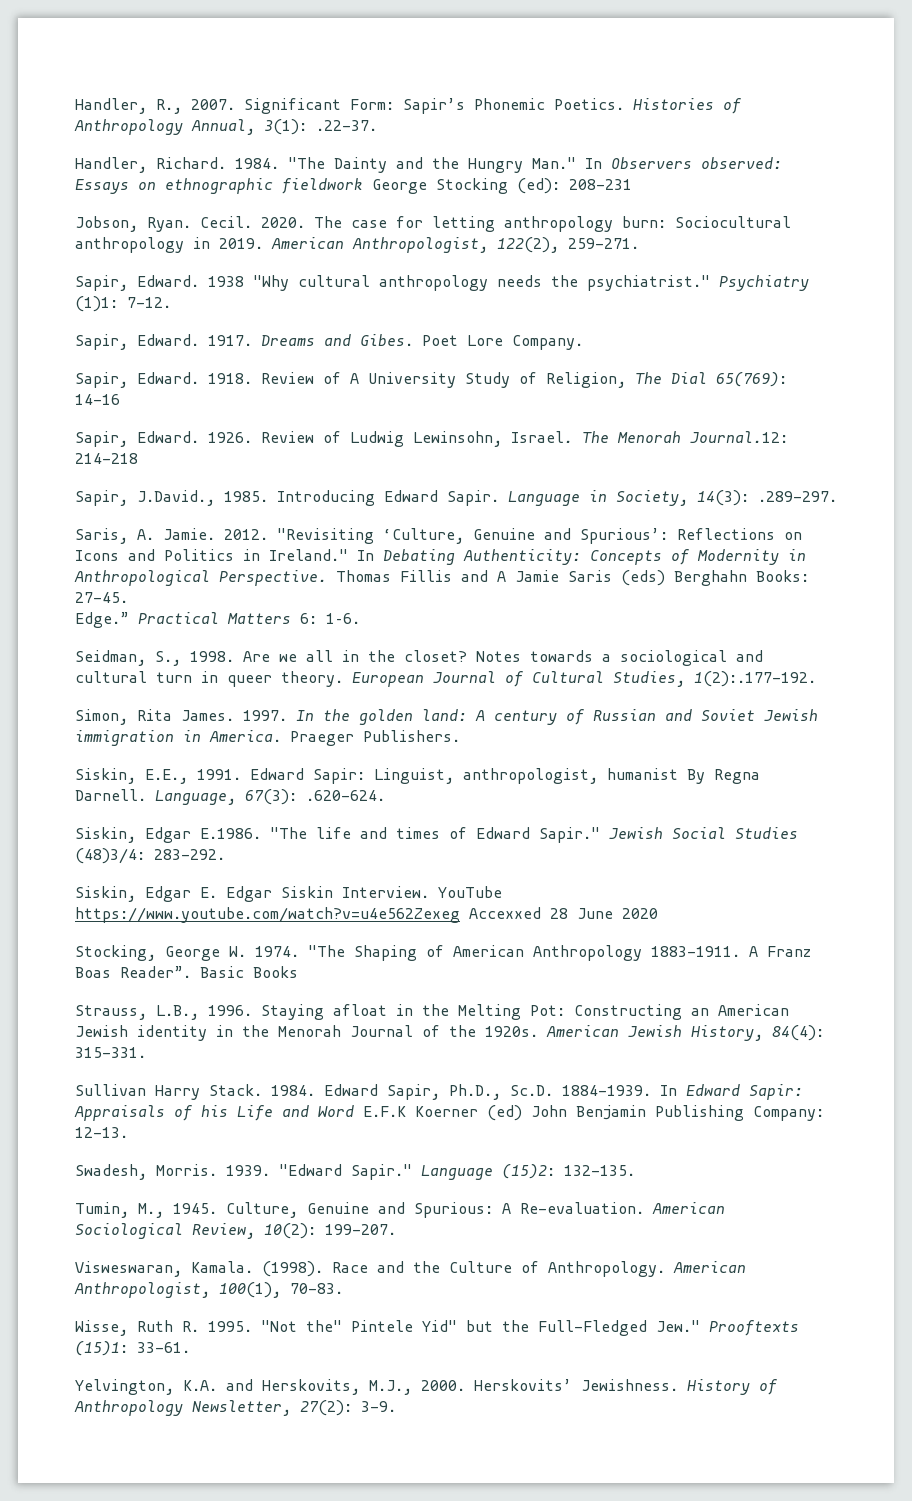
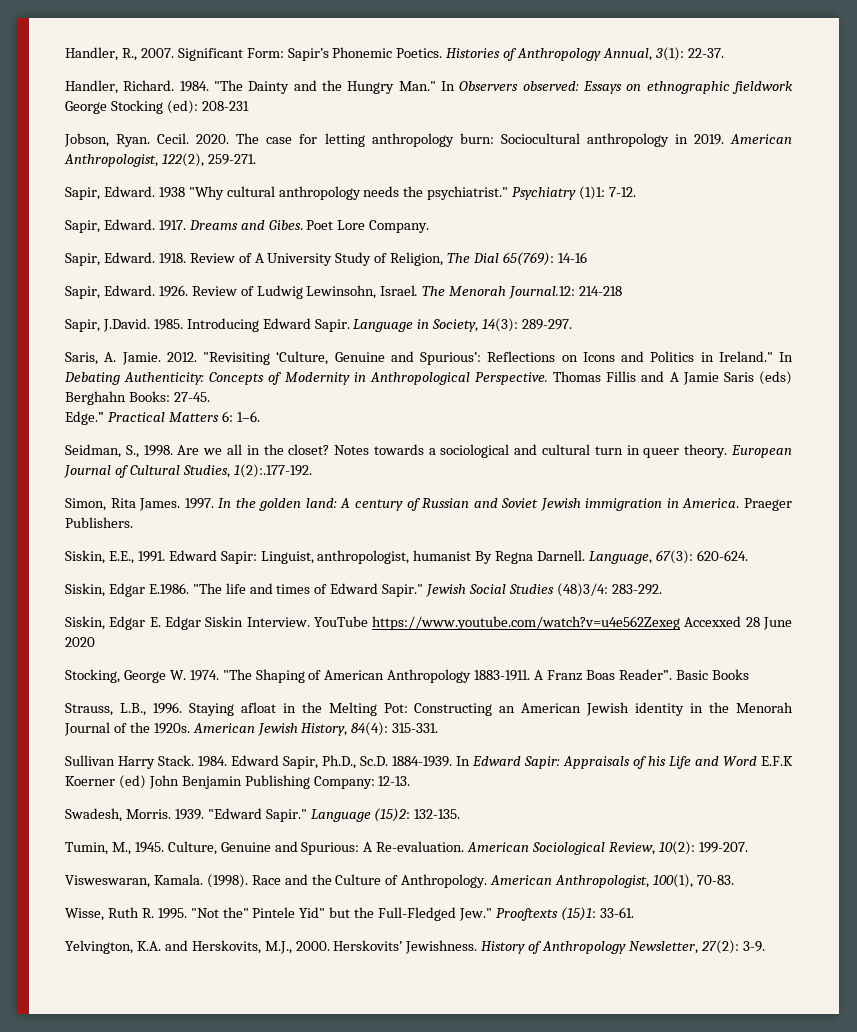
[316,120,377,131] .22-37. -> [687,48,724,58] 22-37.
[137,490,215,506] J.David., -> [102,318,150,332] J.David.
[758,491,837,502] .289-297. -> [522,319,573,330] 289-297.
[306,790,385,801] .620-624. -> [696,550,748,561] 620-624.

